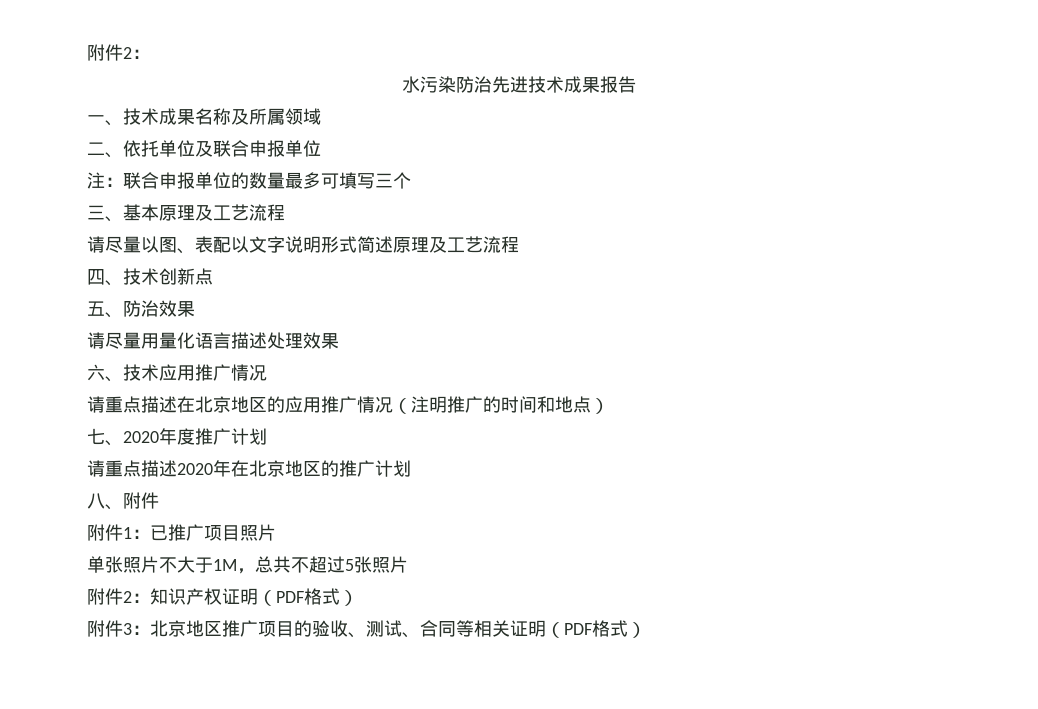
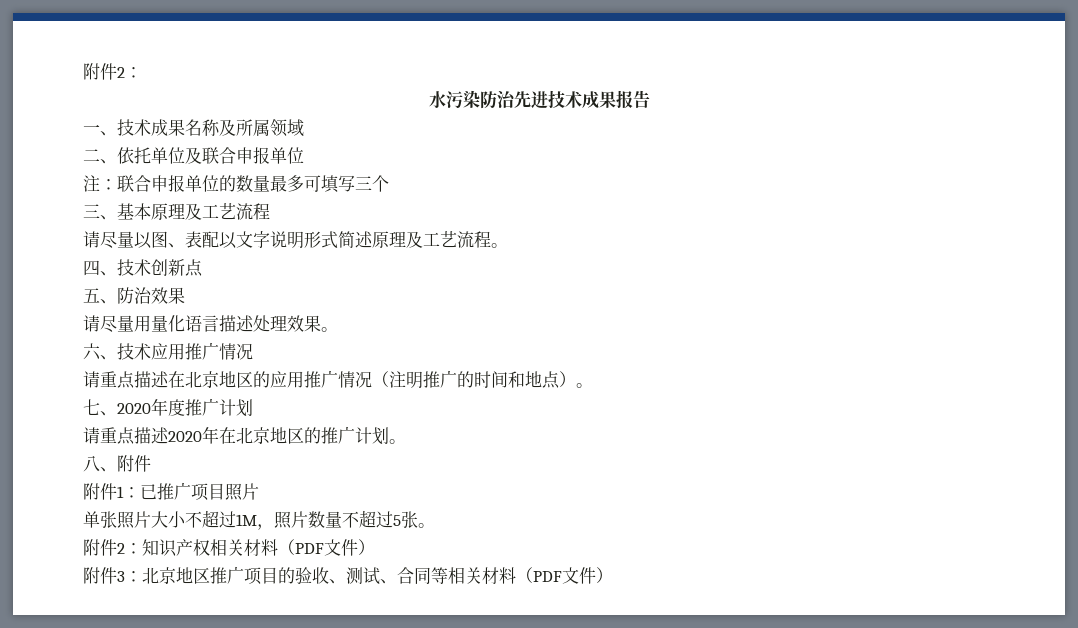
(519, 244) none -> [491,243,508,248] 。
(339, 341) none -> [321,327,338,332] 。
(609, 406) none -> [576,383,593,388] 。
(411, 468) none -> [389,439,406,444] 。
[159,556,291,574] 不大于1M，总共 -> [151,510,342,530] 大小不超过1M，照片数量
[372,556,408,573] 照片 -> [418,523,435,528] 。
[222,588,340,606] 证明（PDF格式 -> [210,539,358,557] 相关材料（PDF文件
[510,620,628,638] 证明（PDF格式 -> [482,567,596,585] 材料（PDF文件

